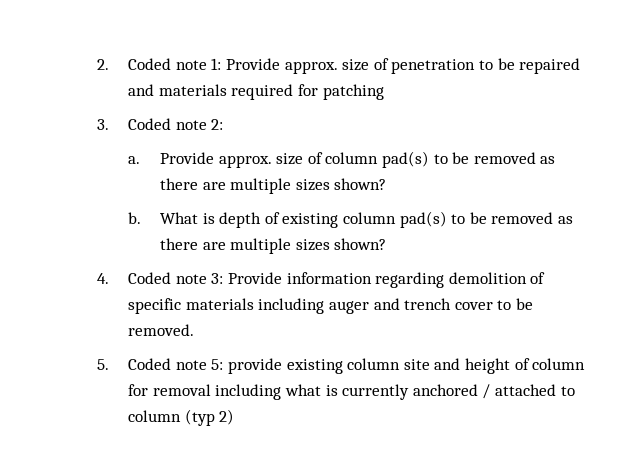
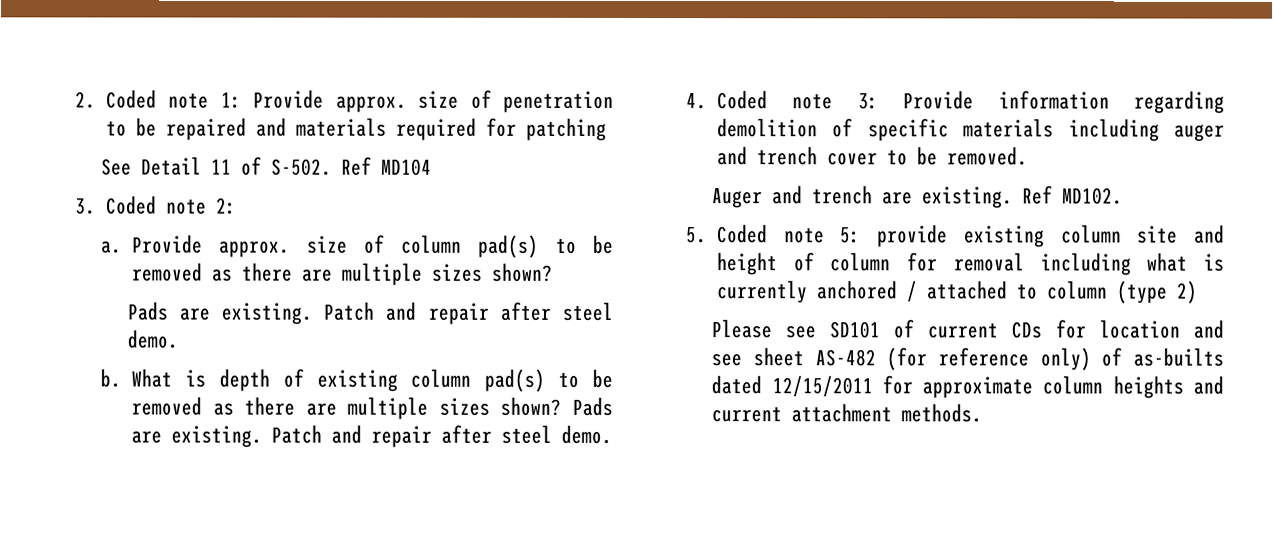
(384, 92) none -> [101,156,433,176] // See Detail 11 of S-502. Ref MD104
(387, 184) none -> [126,301,613,325] [126,329,178,349] // Pads are existing. Patch and repair after steel demo.
(387, 244) none -> [572,396,613,416] [131,424,613,448] Pads are existing. Patch and repair after steel demo.
(195, 330) none -> [712,185,1124,209] // Auger and trench are existing. Ref MD102.
[184,409,215,426] (typ -> [1115,280,1167,304] (type
(235, 417) none -> [711,319,1224,339] [711,347,1224,371] [711,375,1224,399] [711,403,983,423] // Please see SD101 of current CDs for location and see sheet AS-482 (for reference only) of as-builts dated 12/15/2011 for approximate column heights and current attachment methods.

